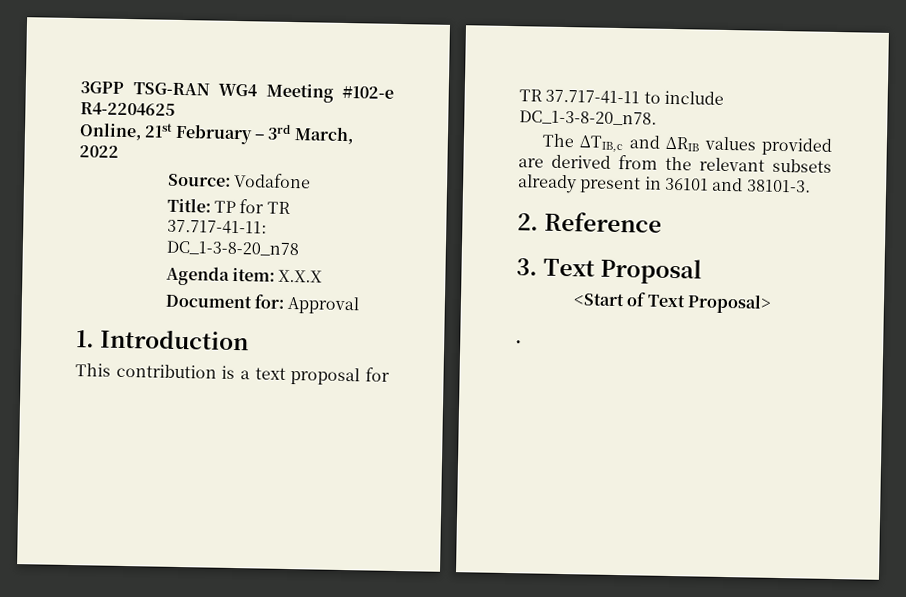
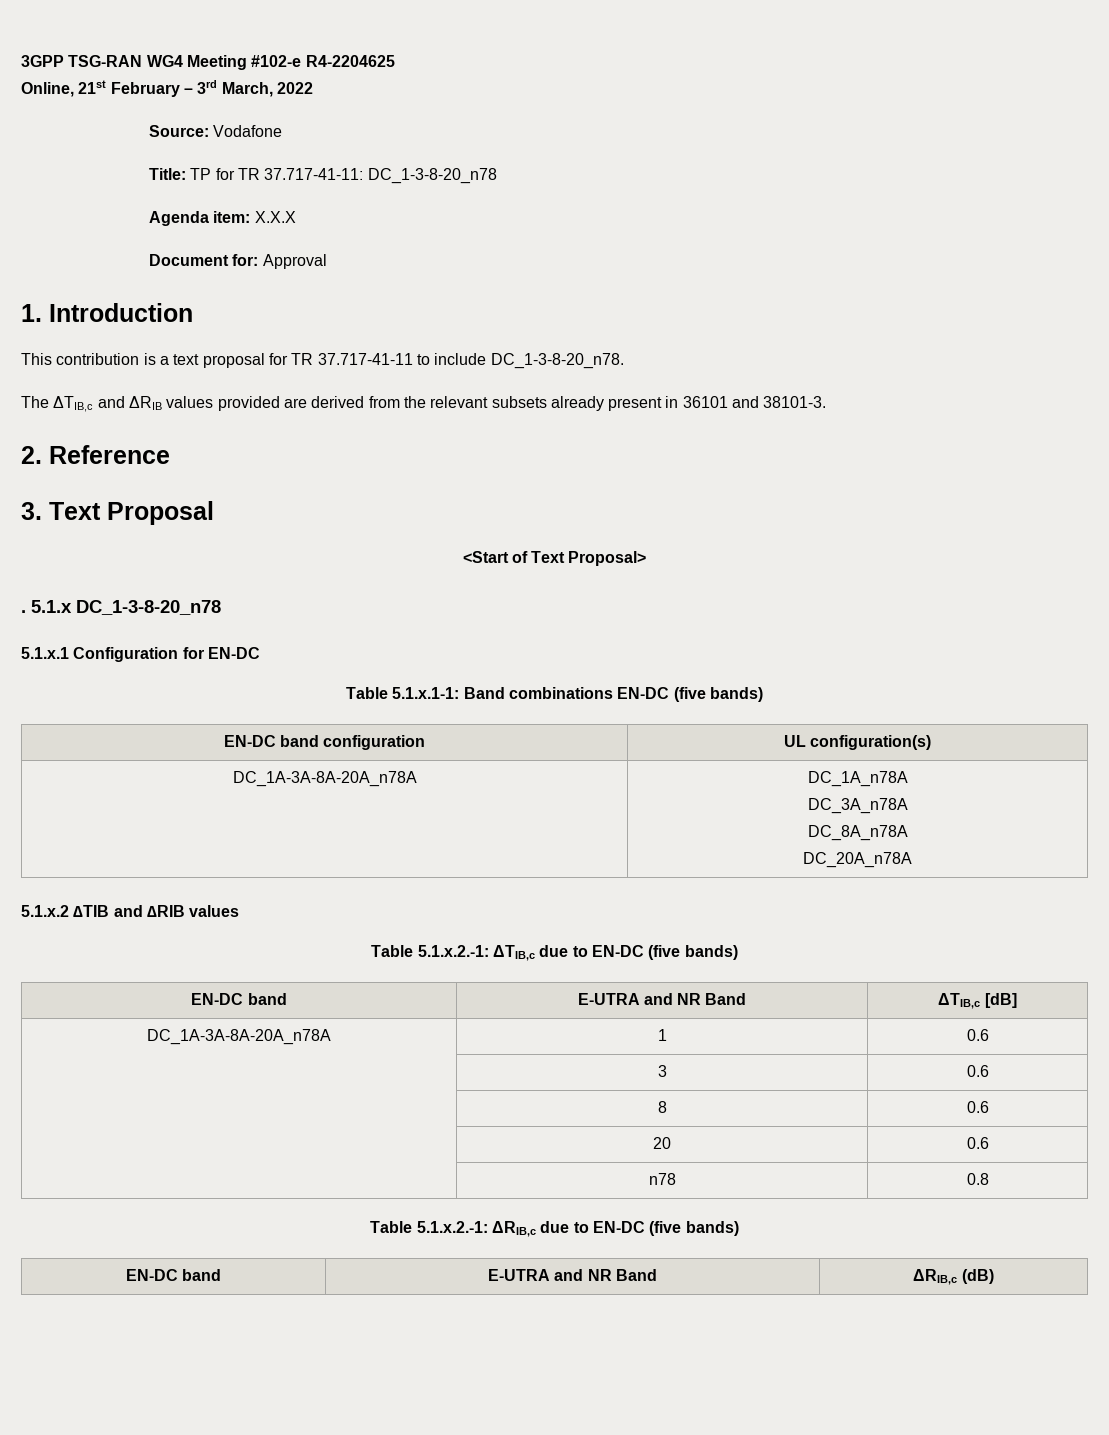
(522, 342) none -> [31,600,221,615] [21,647,260,662] [346,687,763,702] [223,735,426,750] [783,735,932,750] [232,771,417,787] [807,771,908,787] [807,798,908,814] [807,825,908,841] [803,852,912,868] [21,905,240,917] [371,945,738,961] [191,993,287,1005] [577,993,747,1005] [938,993,1017,1009] [147,1029,331,1045] [657,1029,667,1041] [966,1029,989,1041] [657,1065,667,1077] [966,1065,989,1077] [657,1101,667,1113] [966,1101,989,1113] [653,1137,671,1149] [966,1137,989,1149] [648,1173,676,1185] [966,1173,989,1185] [370,1221,739,1237] [125,1269,222,1281] [488,1269,657,1281] [913,1269,994,1285] 5.1.x DC_1-3-8-20_n78 // 5.1.x.1 Configuration for EN-DC // Table 5.1.x.1-1: Band combinations EN-DC (five bands) // EN-DC band configuration | UL configuration(s) // DC_1A-3A-8A-20A_n78A | DC_1A_n78A // DC_3A_n78A // DC_8A_n78A // DC_20A_n78A // 5.1.x.2 ∆TIB and ∆RIB values // Table 5.1.x.2.-1: ΔTIB,c due to EN-DC (five bands) // EN-DC band | E-UTRA and NR Band | ΔTIB,c [dB] // DC_1A-3A-8A-20A_n78A | 1 | 0.6 // | 3 | 0.6 // | 8 | 0.6 // | 20 | 0.6 // | n78 | 0.8 // Table 5.1.x.2.-1: ΔRIB,c due to EN-DC (five bands) // EN-DC band | E-UTRA and NR Band | ΔRIB,c (dB)

